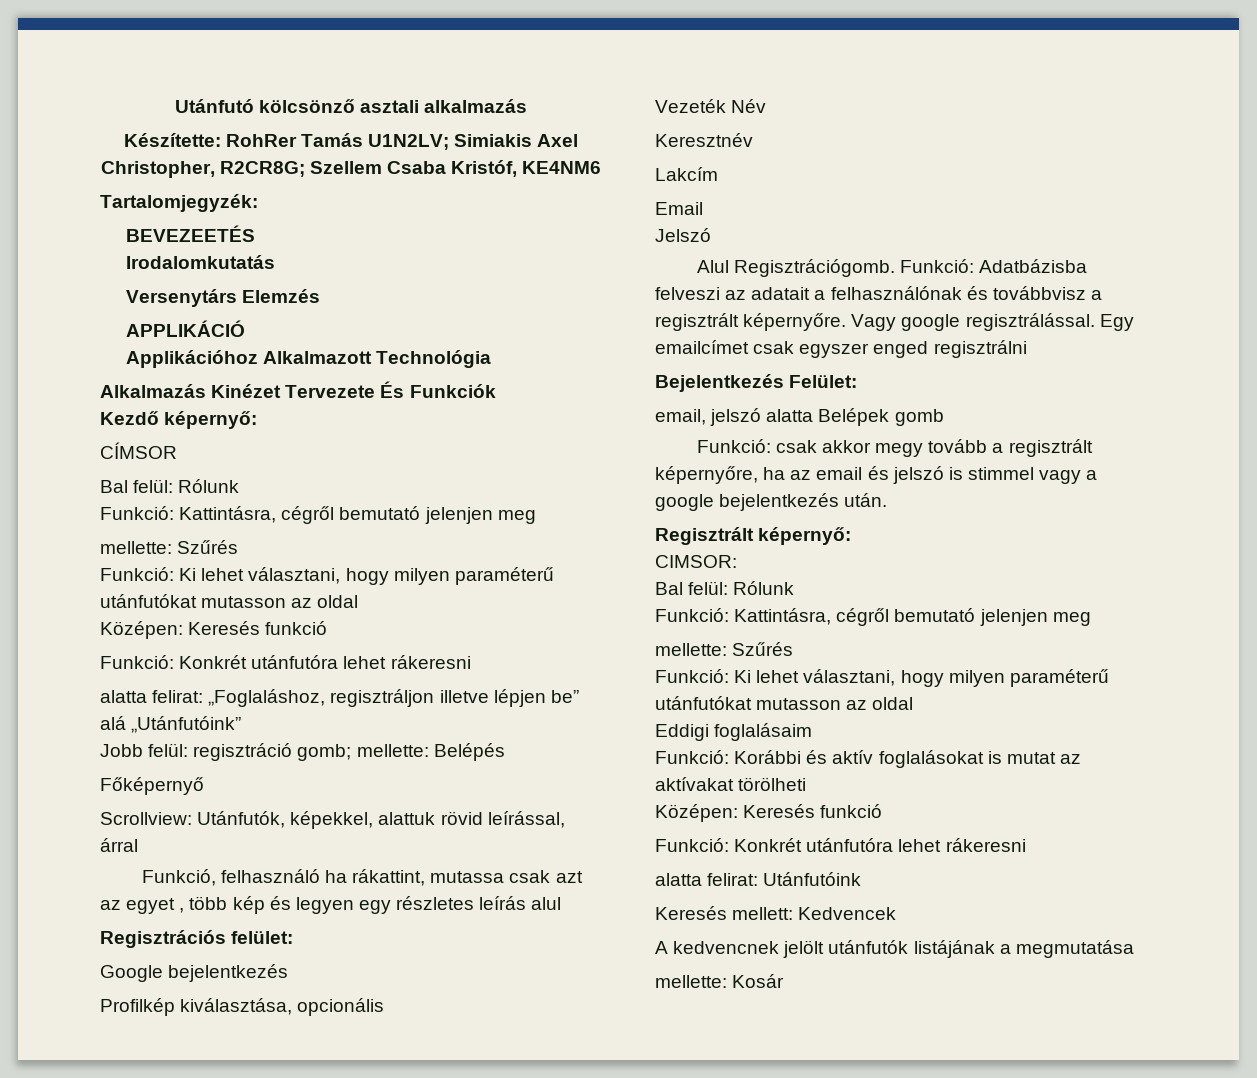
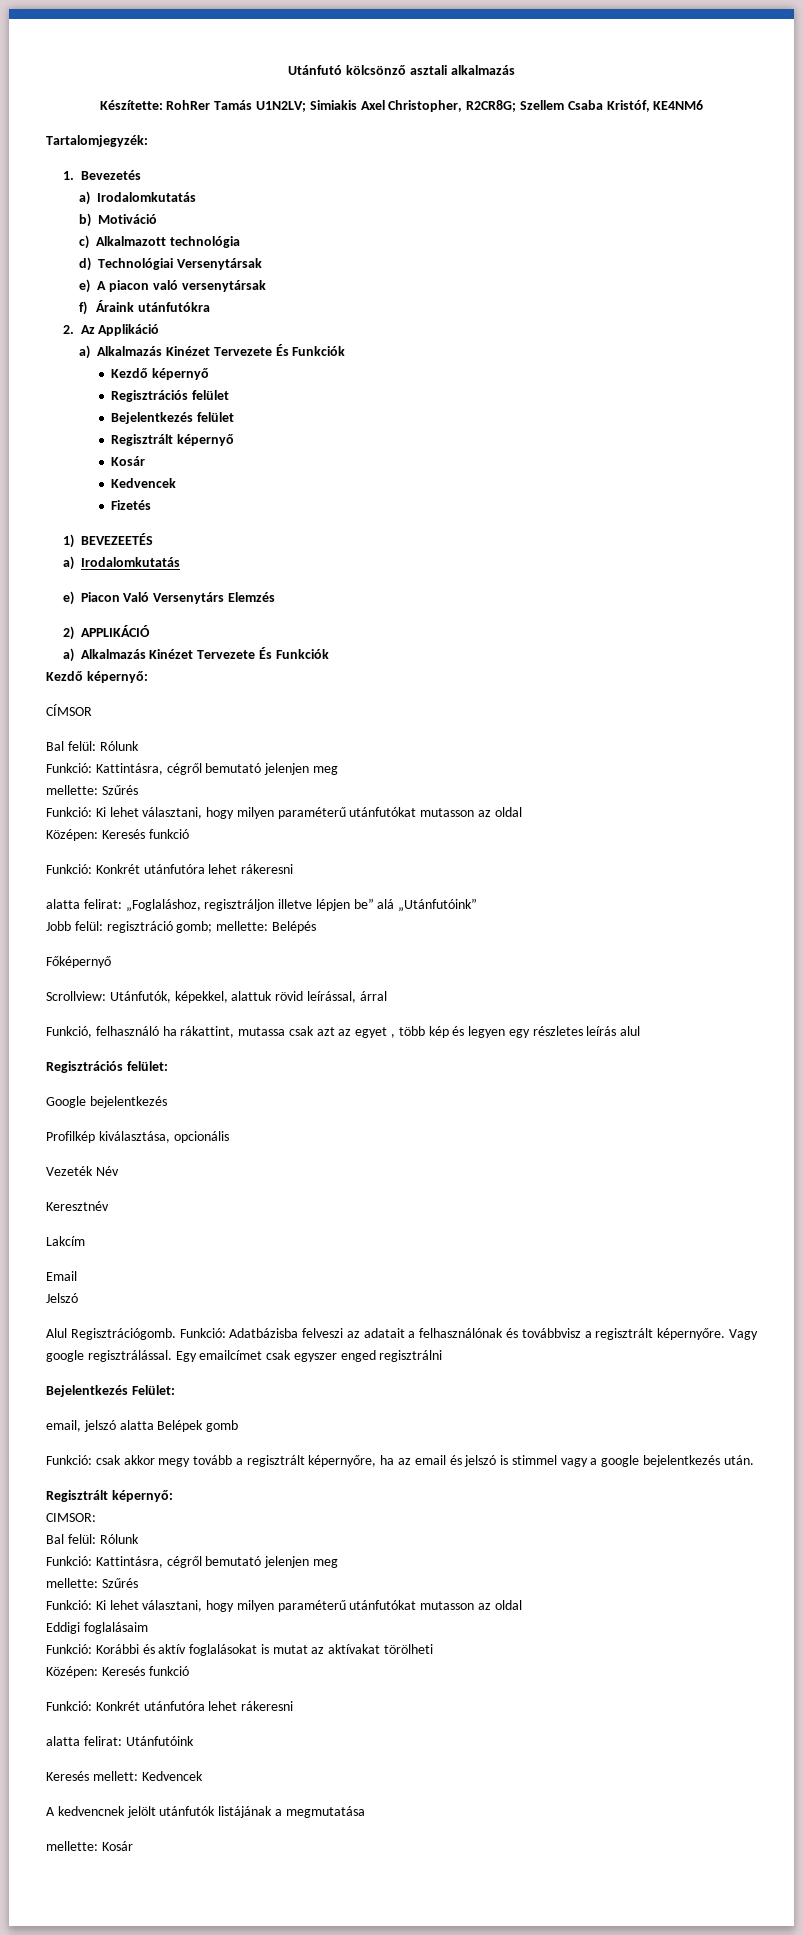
(258, 203) none -> [62,170,141,180] [79,191,197,205] [79,213,158,227] [79,235,241,249] [79,257,263,271] [79,279,266,293] [79,300,210,315] [62,324,160,336] [79,344,346,359] [111,368,210,380] [111,390,230,402] [111,412,235,424] [111,434,235,446] [111,456,146,466] [111,478,177,488] [111,500,152,510] [62,534,74,548] 1. Bevezetés // a) Irodalomkutatás // b) Motiváció // c) Alkalmazott technológia // d) Technológiai Versenytársak // e) A piacon való versenytársak // f) Áraink utánfutókra // 2. Az Applikáció // a) Alkalmazás Kinézet Tervezete És Funkciók // Kezdő képernyő // Regisztrációs felület // Bejelentkezés felület // Regisztrált képernyő // Kosár // Kedvencek // Fizetés // 1)
[125,255,275,269] Irodalomkutatás // -> [62,556,180,570] [62,591,150,605] a) Irodalomkutatás // e) Piacon Való
(320, 296) none -> [62,626,74,640] 2)
[125,350,492,368] Applikációhoz Alkalmazott Technológia // -> [62,648,74,662] a)

